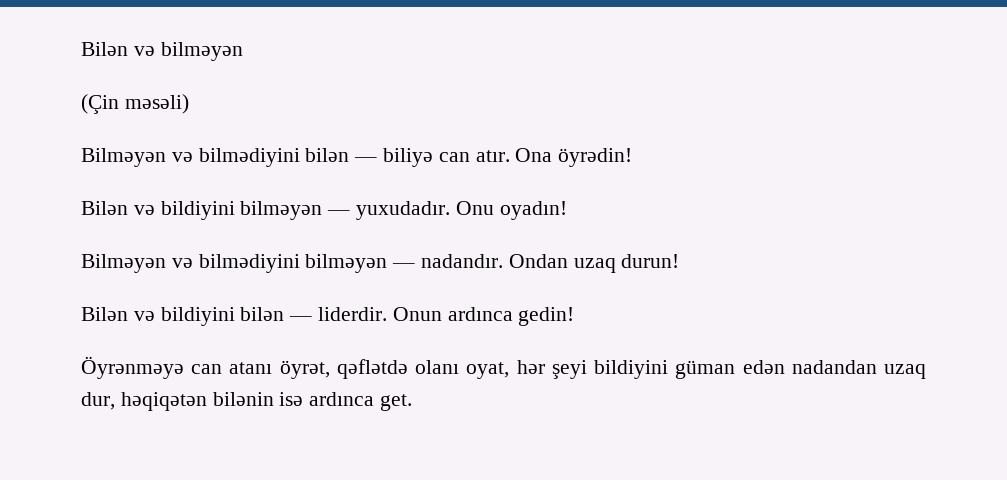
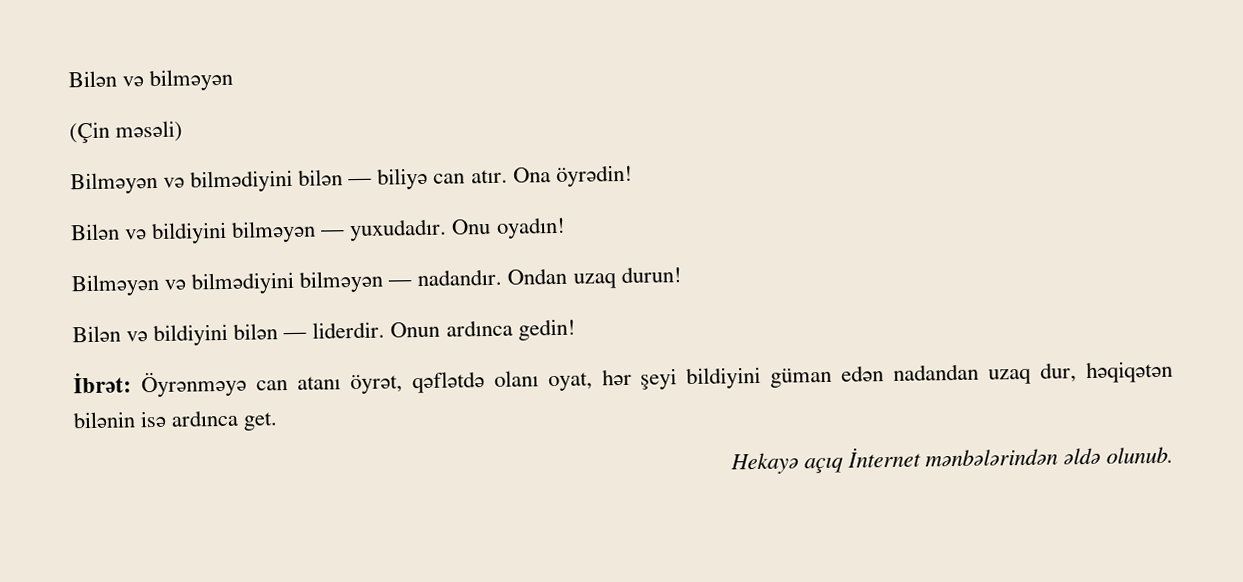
(575, 316) none -> [73,372,132,394] İbrət:
(413, 402) none -> [729,446,1175,475] // Hekayə açıq İnternet mənbələrindən əldə olunub.

